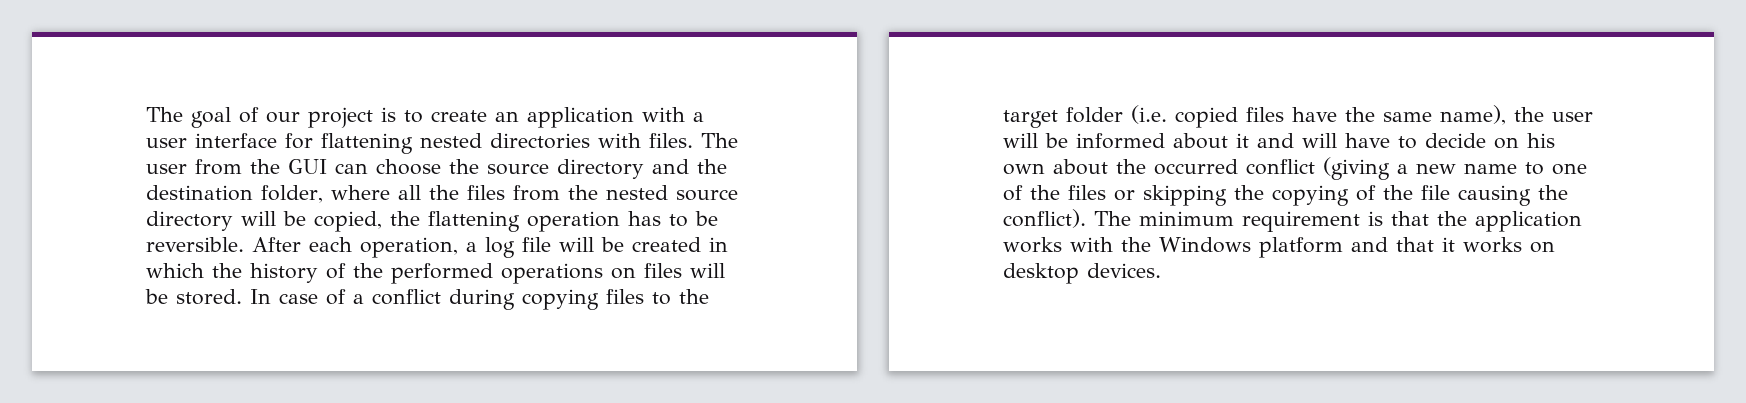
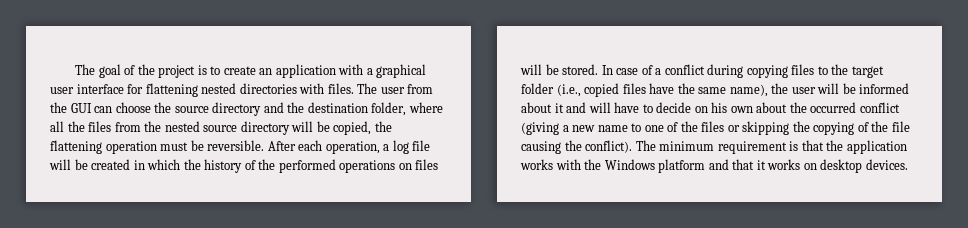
[266,112,300,123] our -> [137,64,155,75] the
(704, 117) none -> [376,64,427,78] graphical
[628,211,688,227] has to -> [160,142,189,151] must
[1131,105,1167,124] (i.e. -> [556,84,581,97] (i.e.,

